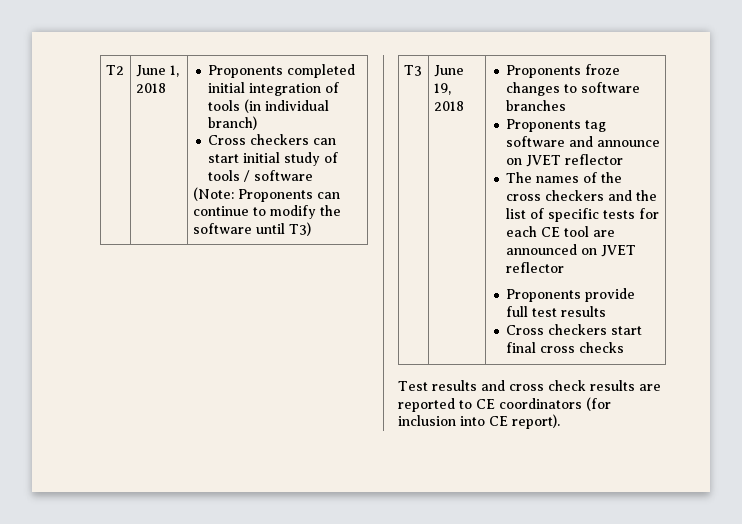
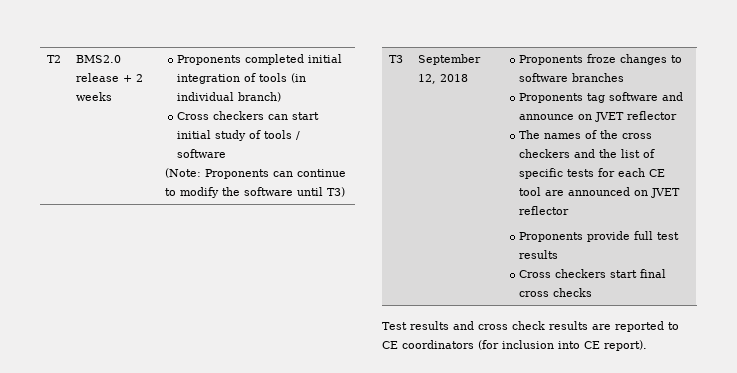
[135,65,179,77] [135,83,166,93] June 1, 2018 -> [76,55,122,63] [76,73,144,82] [76,92,113,101] BMS2.0 release + 2 weeks
[433,65,464,77] [433,83,451,95] June 19, -> [418,54,482,65] [418,74,437,84] September 12,

